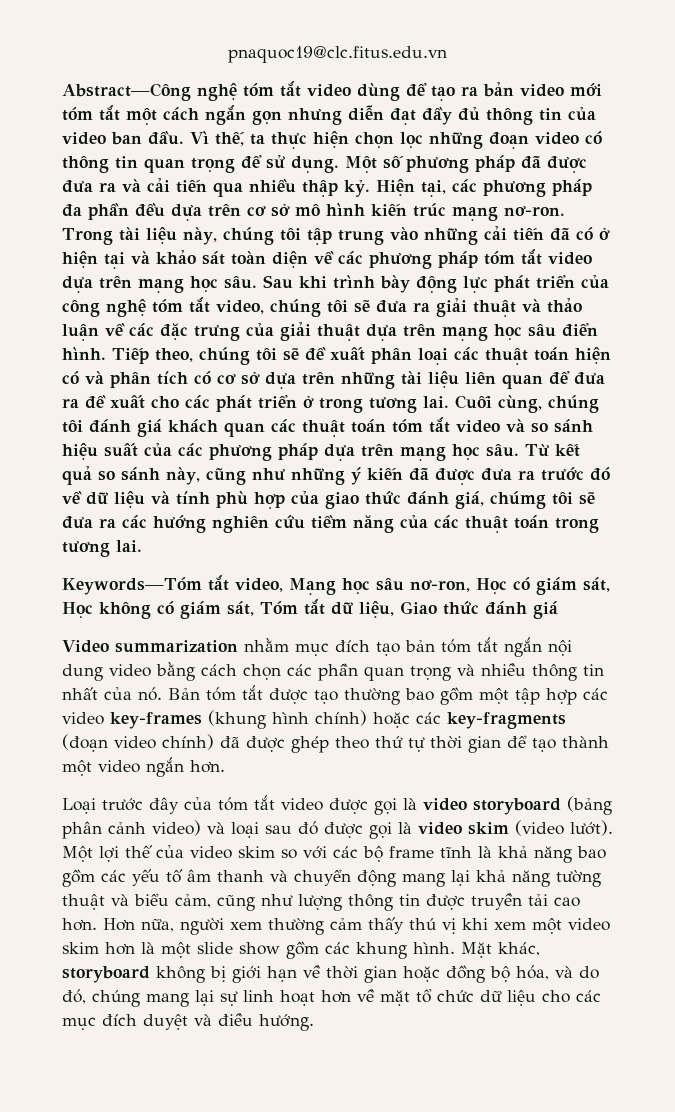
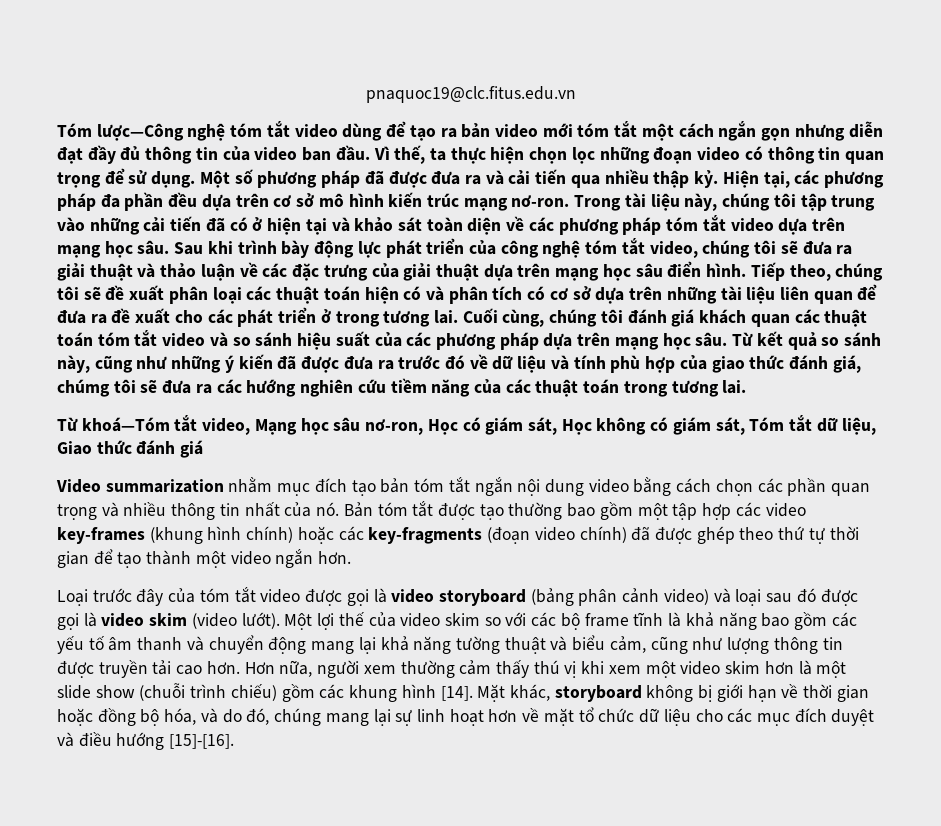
[62,83,191,101] Abstract—Công -> [57,123,184,141] Tóm lược—Công
[62,577,202,595] Keywords—Tóm -> [57,417,170,432] Từ khoá—Tóm
(280, 948) none -> [139,683,277,701] (chuỗi trình chiếu)
[413,942,455,954] hình. -> [401,684,473,701] hình [14].
[259,1014,314,1031] hướng. -> [116,732,235,750] hướng [15]-[16].

